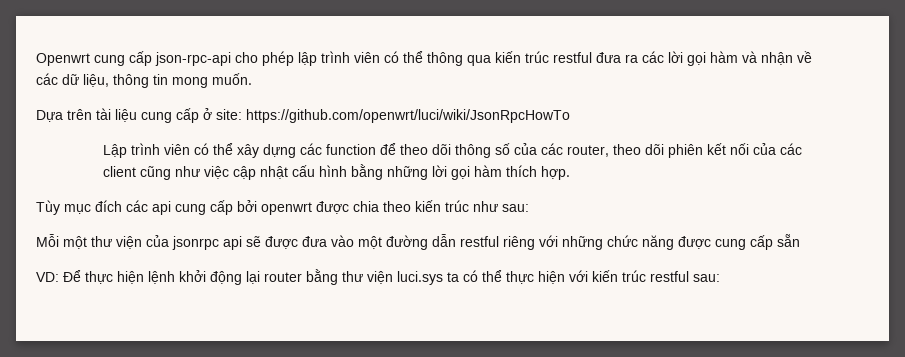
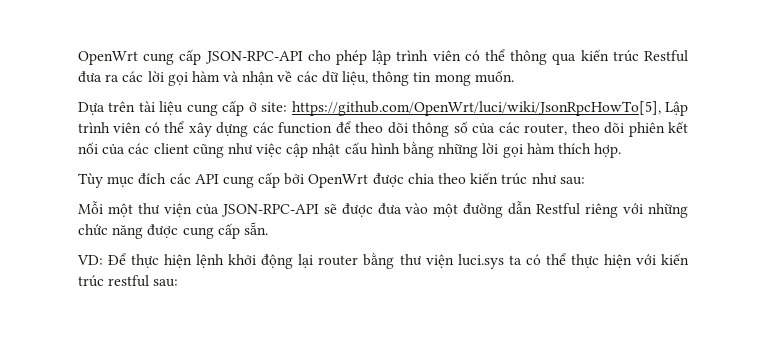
[36,51,231,66] Openwrt cung cấp json-rpc-api -> [78,49,303,65] OpenWrt cung cấp JSON-RPC-API
[553,52,592,63] restful -> [644,50,688,62] Restful
[246,109,570,123] https://github.com/openwrt/luci/wiki/JsonRpcHowTo // -> [291,101,661,116] https://github.com/OpenWrt/luci/wiki/JsonRpcHowTo[5],
[152,201,171,215] api -> [194,174,219,184] API
[261,202,312,215] openwrt -> [308,174,369,188] OpenWrt
[172,236,242,250] jsonrpc api -> [220,204,319,217] JSON-RPC-API
[460,236,499,247] restful -> [536,203,581,215] Restful
[777,234,800,247] sẵn -> [243,222,268,235] sẵn.

